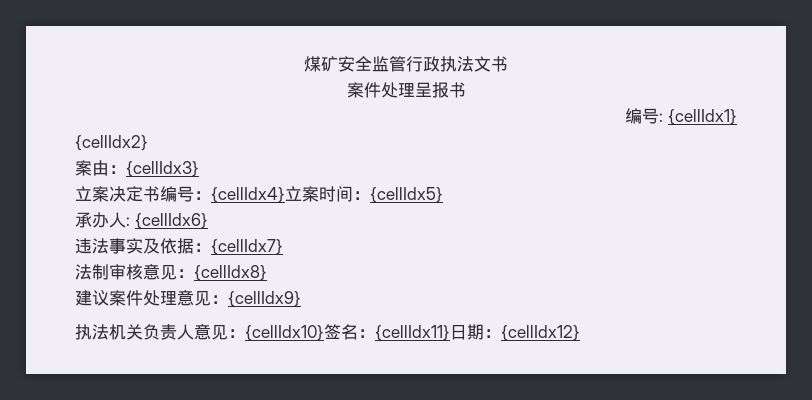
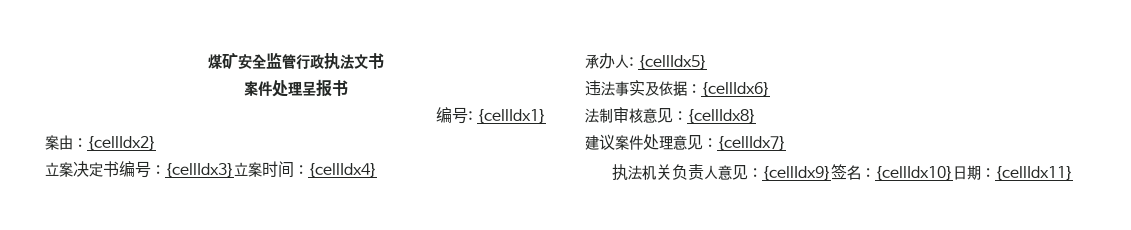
[75,135,148,151] // {cellIdx2} -> (546, 116) none
[126,161,199,177] {cellIdx3} -> [87,136,156,150] {cellIdx2}
[211,187,285,203] {cellIdx4} -> [165,163,234,177] {cellIdx3}
[370,187,443,203] {cellIdx5} -> [308,163,377,177] {cellIdx4}
[134,213,208,229] {cellIdx6} -> [638,55,708,69] {cellIdx5}
[211,239,283,255] {cellIdx7} -> [701,82,770,96] {cellIdx6}
[228,291,301,307] {cellIdx9} -> [717,136,786,150] {cellIdx7}
[245,324,580,341] {cellIdx10}签名：{cellIdx11}日期：{cellIdx12} -> [762,164,1074,180] {cellIdx9}签名：{cellIdx10}日期：{cellIdx11}

